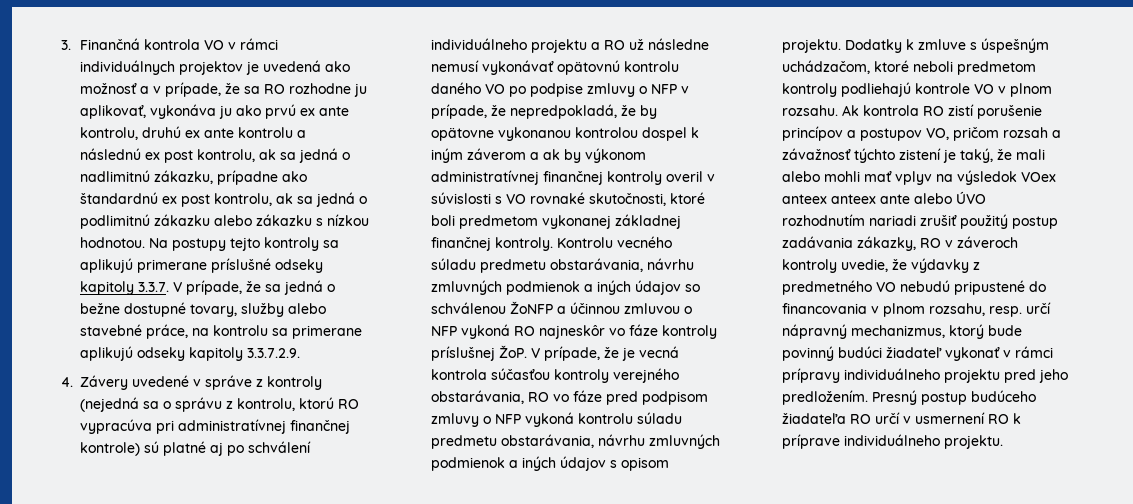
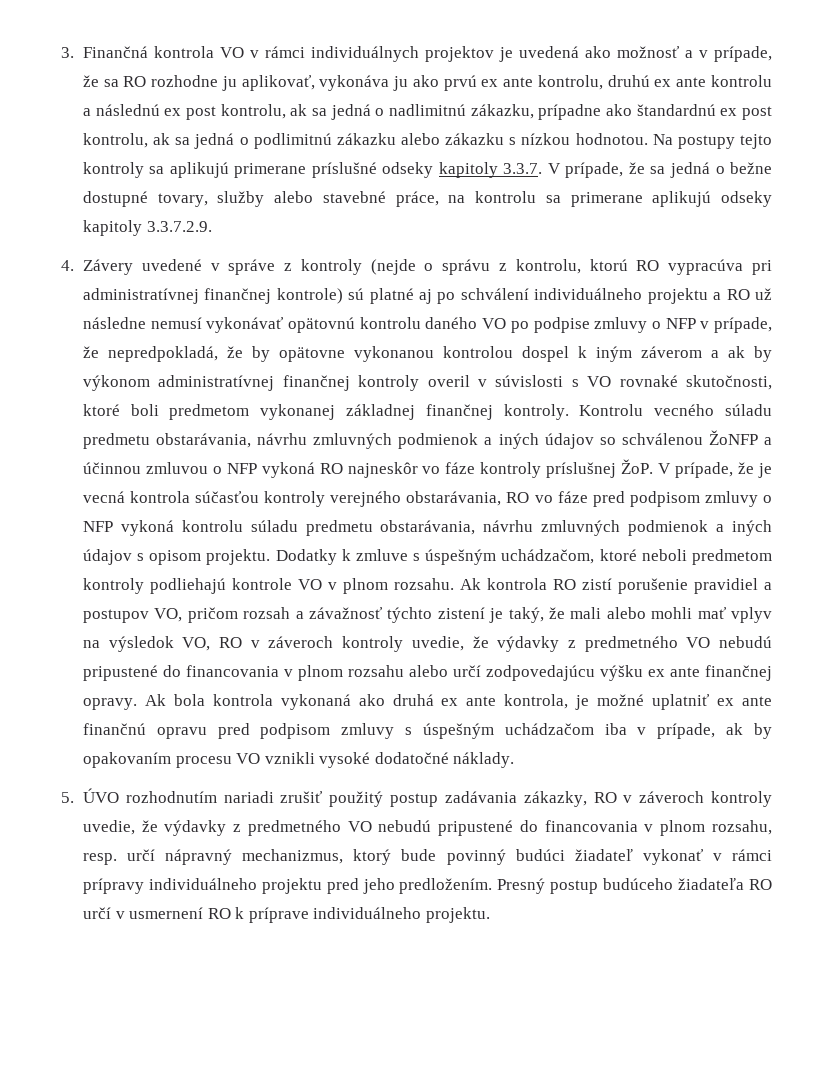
[80,397,160,412] (nejedná sa -> [370,259,416,275] (nejde
[782,126,844,141] princípov -> [693,578,758,594] pravidiel
[1021,172,1057,182] [782,193,953,204] VOex anteex anteex ante alebo -> [182,636,772,652] [82,665,773,681] [82,694,772,710] [82,723,772,739] [82,752,515,768] [61,792,74,803] VO, RO v záveroch kontroly uvedie, že výdavky z predmetného VO nebudú pripustené do financovania v plnom rozsahu alebo určí zodpovedajúcu výšku ex ante finančnej opravy. Ak bola kontrola vykonaná ako druhá ex ante kontrola, je možné uplatniť ex ante finančnú opravu pred podpisom zmluvy s úspešným uchádzačom iba v prípade, ak by opakovaním procesu VO vznikli vysoké dodatočné náklady. // 5.

